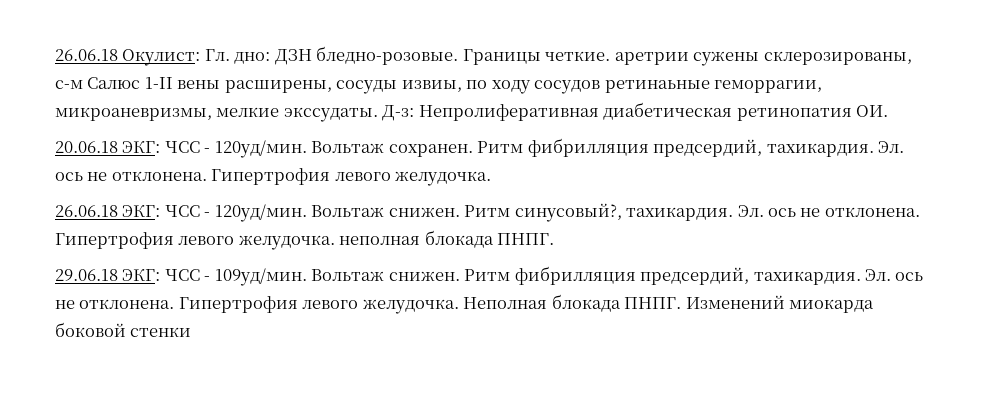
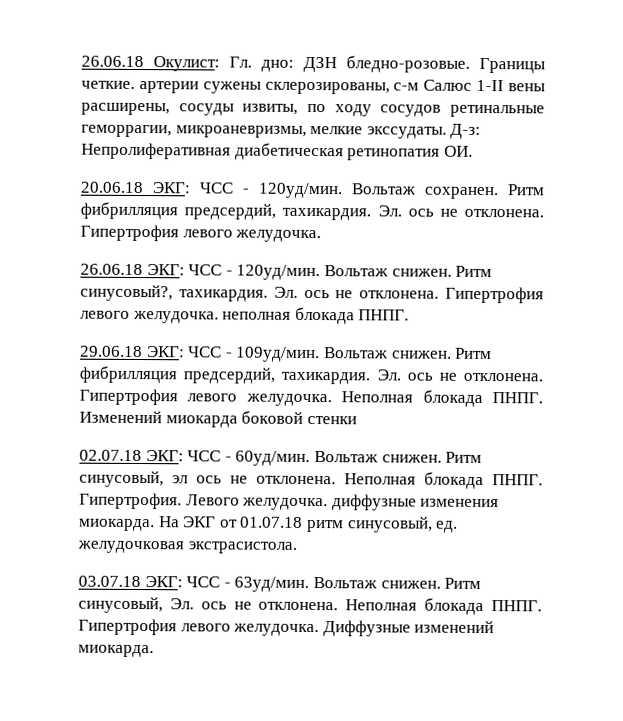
[614,52,689,65] аретрии -> [138,80,199,94] артерии
[401,80,462,92] извиы, -> [242,103,299,115] извиты,
[604,80,710,93] ретинаьные -> [450,104,545,118] ретинальные
(192, 332) none -> [79,449,483,466] [79,470,543,489] [79,492,500,511] [79,516,459,533] [77,540,297,554] [78,575,482,592] [78,596,542,616] [78,618,495,637] [78,644,154,658] // 02.07.18 ЭКГ: ЧСС - 60уд/мин. Вольтаж снижен. Ритм синусовый, эл ось не отклонена. Неполная блокада ПНПГ. Гипертрофия. Левого желудочка. диффузные изменения миокарда. На ЭКГ от 01.07.18 ритм синусовый, ед. желудочковая экстрасистола. // 03.07.18 ЭКГ: ЧСС - 63уд/мин. Вольтаж снижен. Ритм синусовый, Эл. ось не отклонена. Неполная блокада ПНПГ. Гипертрофия левого желудочка. Диффузные изменений миокарда.

